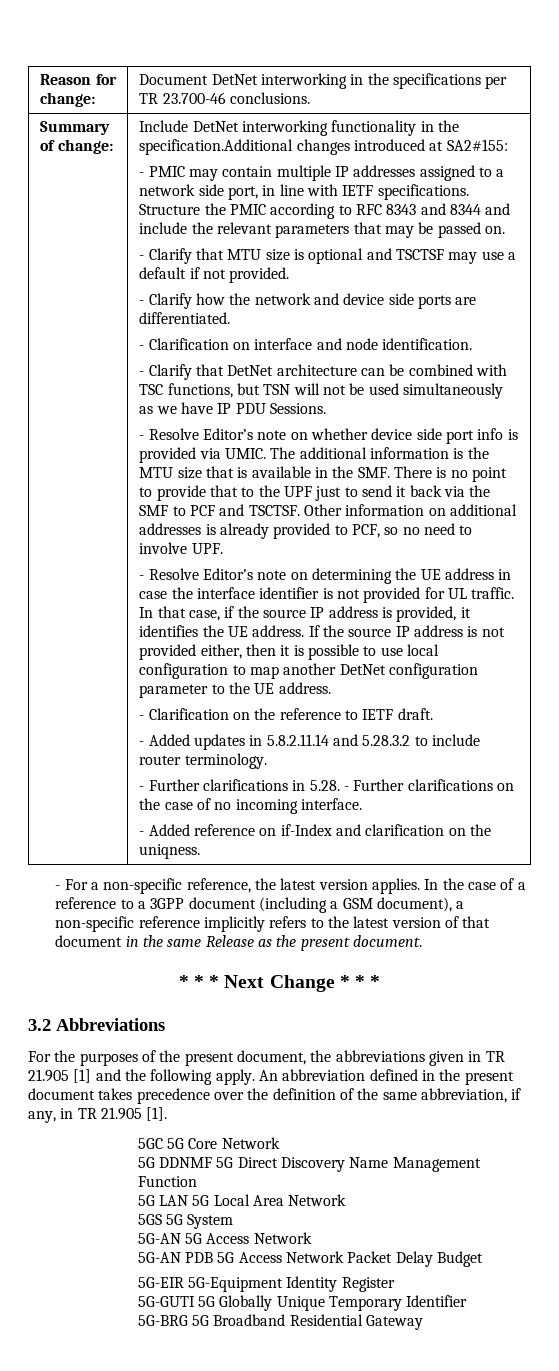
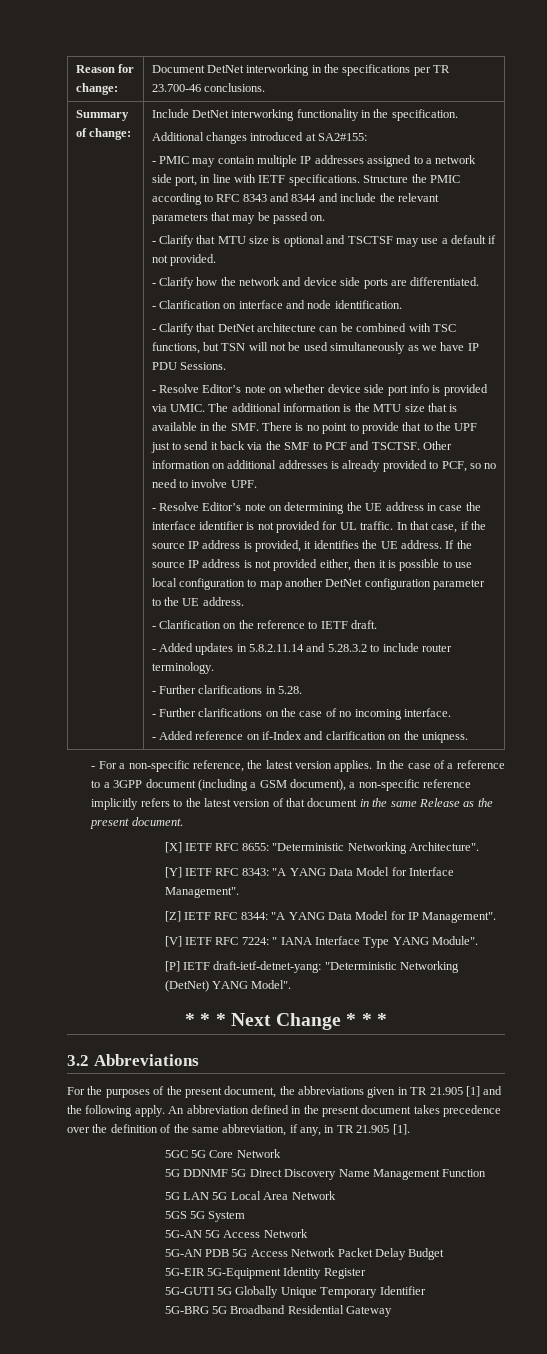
[139,139,294,155] specification.Additional -> [391,109,458,121] [151,132,204,141] specification. // Additional
(340, 785) none -> (303, 690) //
(422, 941) none -> [164,842,479,854] [164,867,455,878] [164,887,239,898] [164,911,497,923] [164,936,479,948] [164,961,460,973] [164,980,292,992] // [X] IETF RFC 8655: "Deterministic Networking Architecture". // [Y] IETF RFC 8343: "A YANG Data Model for Interface Management". // [Z] IETF RFC 8344: "A YANG Data Model for IP Management". // [V] IETF RFC 7224: " IANA Interface Type YANG Module". // [P] IETF draft-ietf-detnet-yang: "Deterministic Networking (DetNet) YANG Model".

